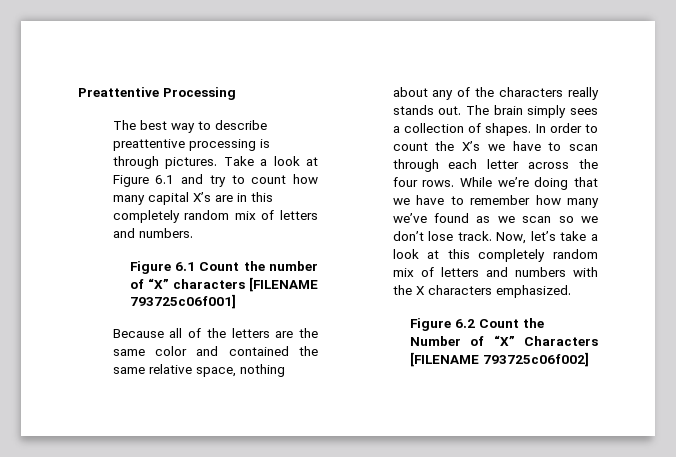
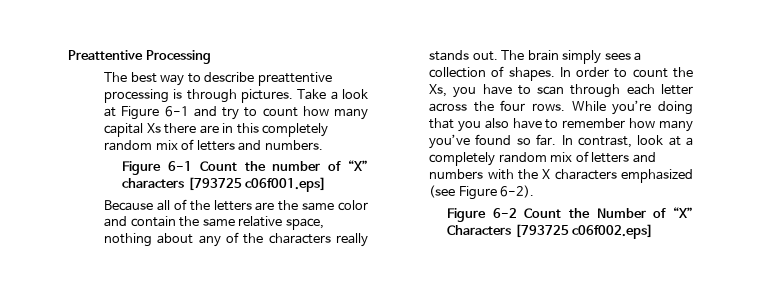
[155,175,175,184] 6.1 -> [164,106,189,117] 6-1
[192,192,211,202] X’s -> [146,123,197,134] Xs there
[175,262,196,271] 6.1 -> [167,161,192,171] 6-1
[249,277,318,292] [129,294,236,309] [FILENAME 793725c06f001] -> [187,177,327,192] [793725 c06f001.eps]
[228,346,289,356] contained -> [130,216,176,227] contain
[462,141,505,151] X’s we -> [429,84,477,98] Xs, you
[497,177,529,187] we’re -> [612,100,652,115] you’re
[392,198,410,205] we -> [457,118,509,132] you also
[392,213,598,223] [392,231,598,244] [392,249,470,259] we’ve found as we scan so we don’t lose track. Now, let’s take a look at this -> [429,134,693,149] you’ve found so far. In contrast, look at a
[495,285,571,298] [409,318,475,331] emphasized. // Figure 6.2 -> [621,169,693,183] [429,185,535,200] [447,208,517,222] emphasized (see Figure 6-2). // Figure 6-2
[409,352,589,367] [FILENAME 793725c06f002] -> [514,224,654,239] [793725 c06f002.eps]

